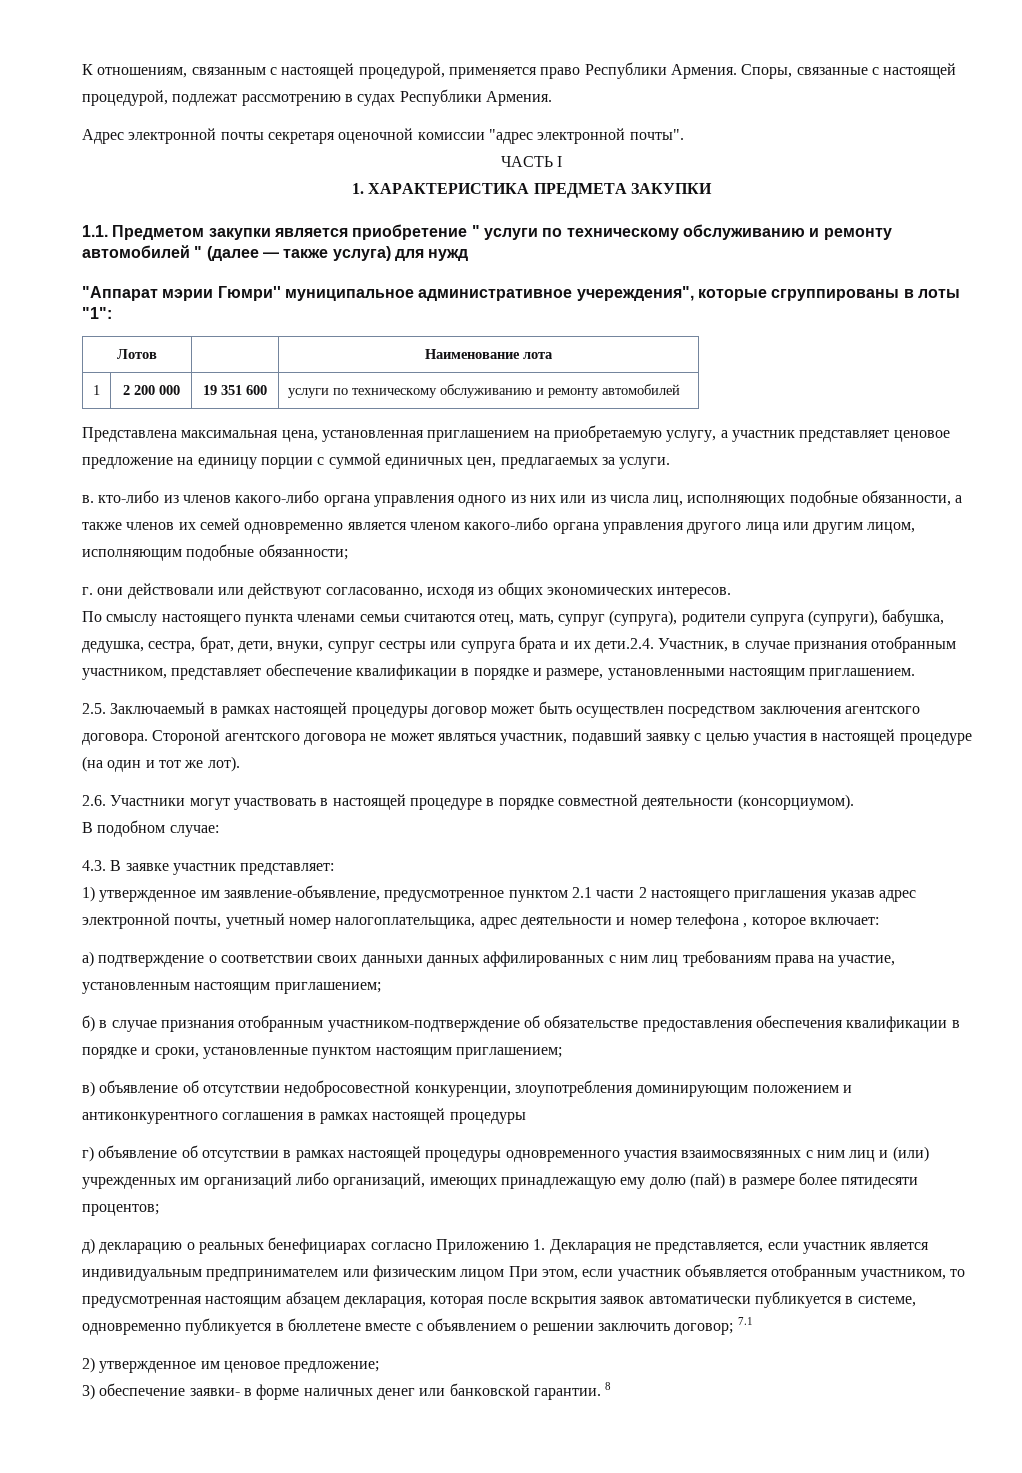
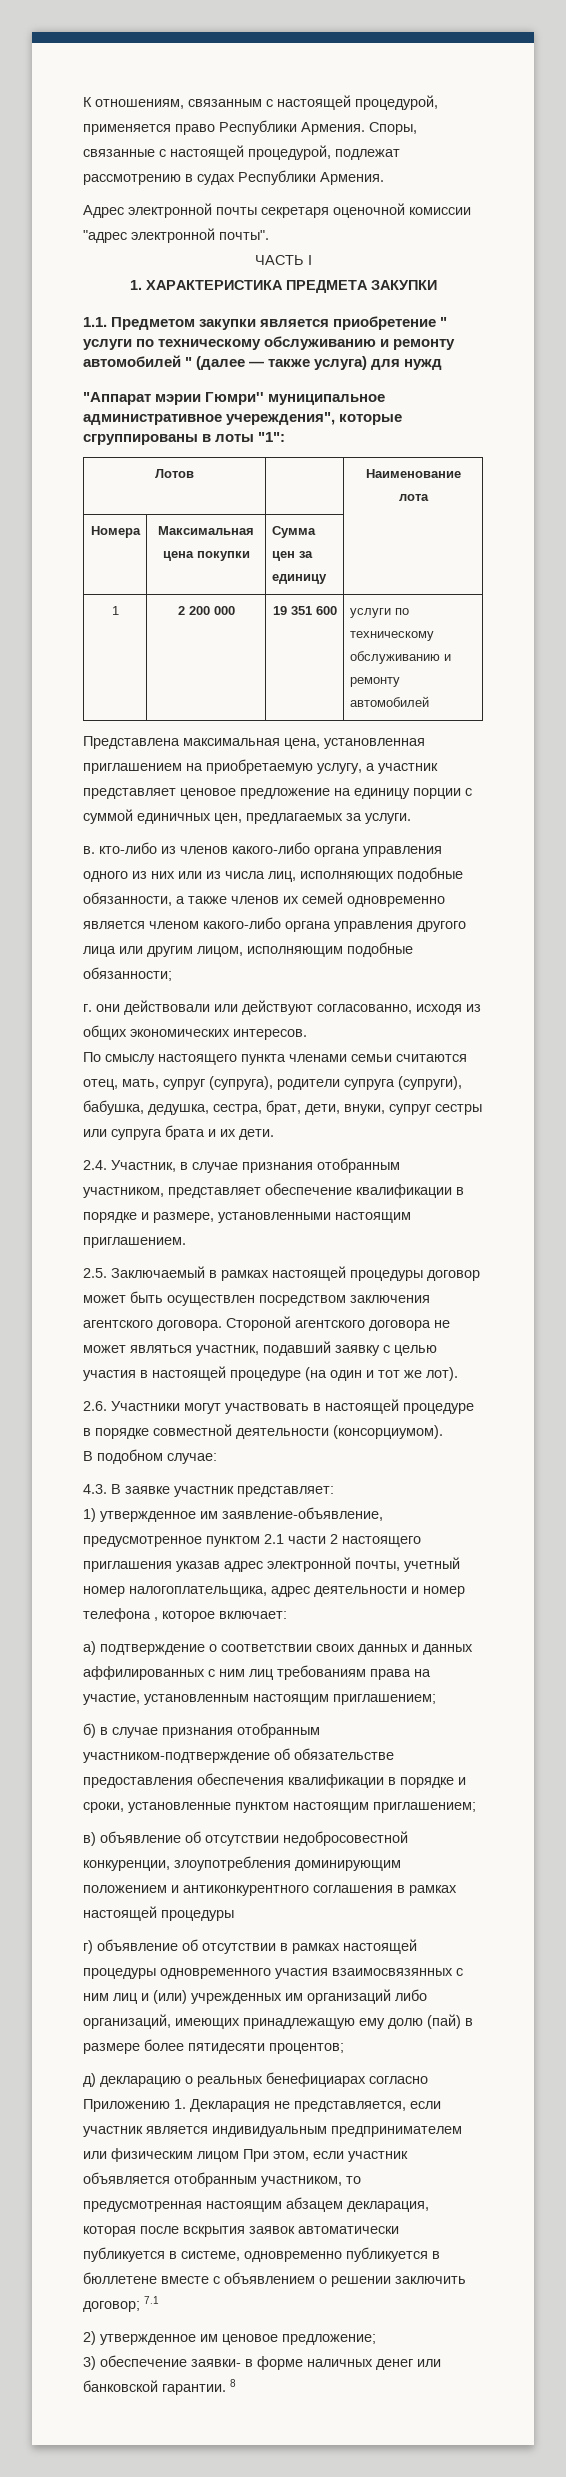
(553, 355) none -> [90,526,141,538] [158,526,254,535] [162,551,250,561] [271,526,316,538] [271,551,313,561] [271,574,327,584] // Номера | Максимальная цена покупки | Сумма цен за единицу |
[594,638,654,653] дети.2.4. -> [239,1129,274,1140] [83,1160,107,1170] дети. // 2.4.
[361,955,423,967] данныхи -> [358,1644,419,1655] данных и

